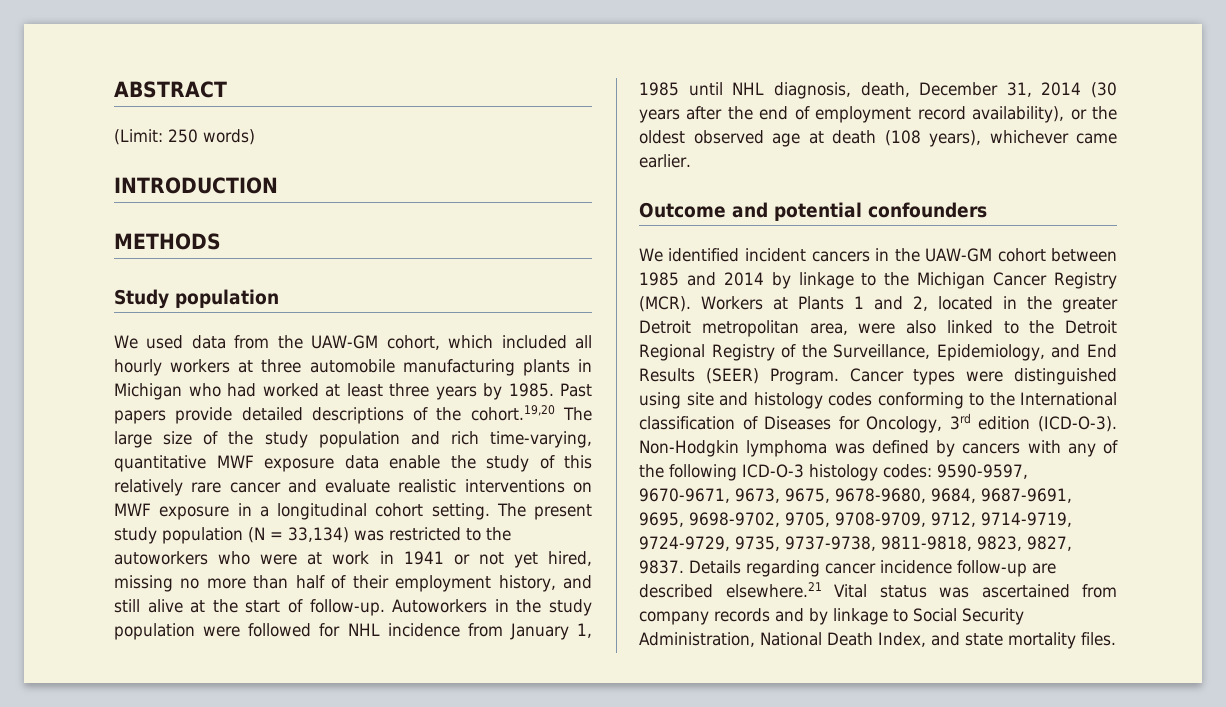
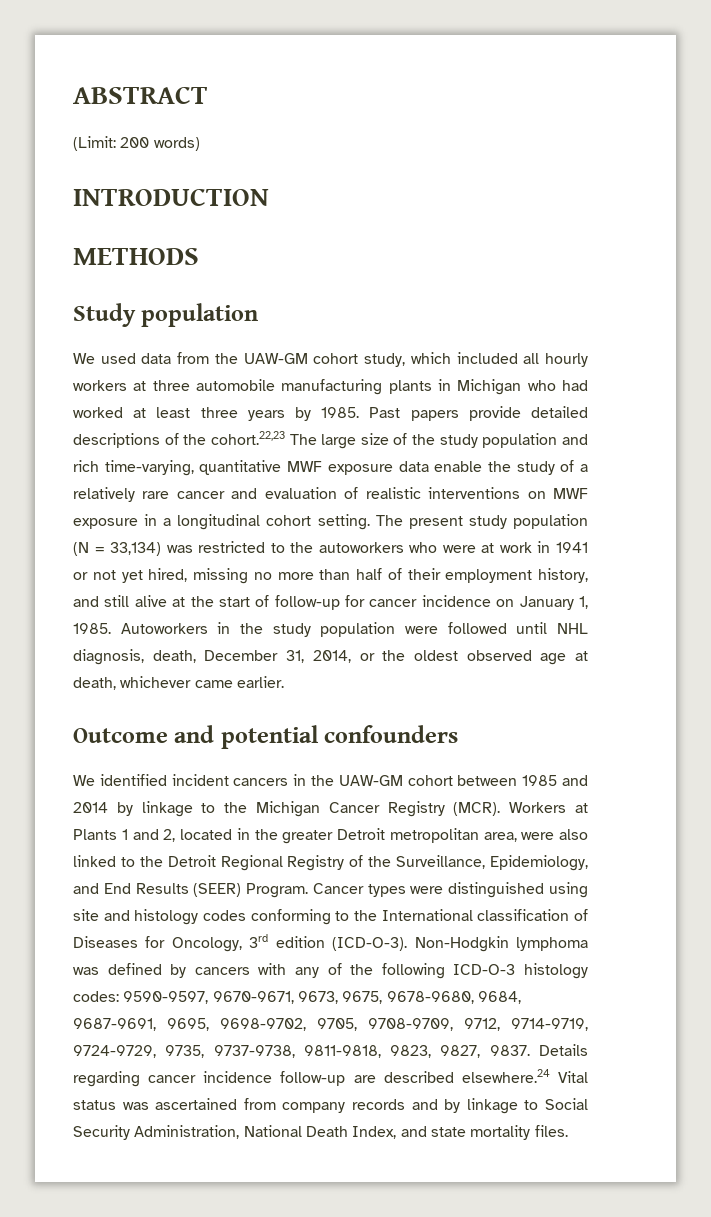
[168,129,198,143] 250 -> [120,137,150,148] 200
[386,335,440,350] cohort, -> [313,353,406,367] cohort study,
[470,405,555,421] cohort.19,20 -> [210,431,285,445] cohort.22,23
[564,455,592,469] this -> [579,464,588,472] a
[325,479,391,493] evaluate -> [264,487,359,499] evaluation of
[309,599,385,616] follow-up. -> [274,595,588,610] [73,623,111,634] follow-up for cancer incidence on January 1, 1985.
[319,623,592,640] [639,82,679,96] for NHL incidence from January 1, 1985 -> (507, 628) none
[1041,82,1117,98] [639,106,1065,123] 2014 (30 years after the end of employment record availability), -> [312,650,351,663] 2014,
[832,130,981,147] death (108 years), -> [73,677,116,690] death,
[725,582,822,598] elsewhere.21 -> [461,1069,550,1083] elsewhere.24

